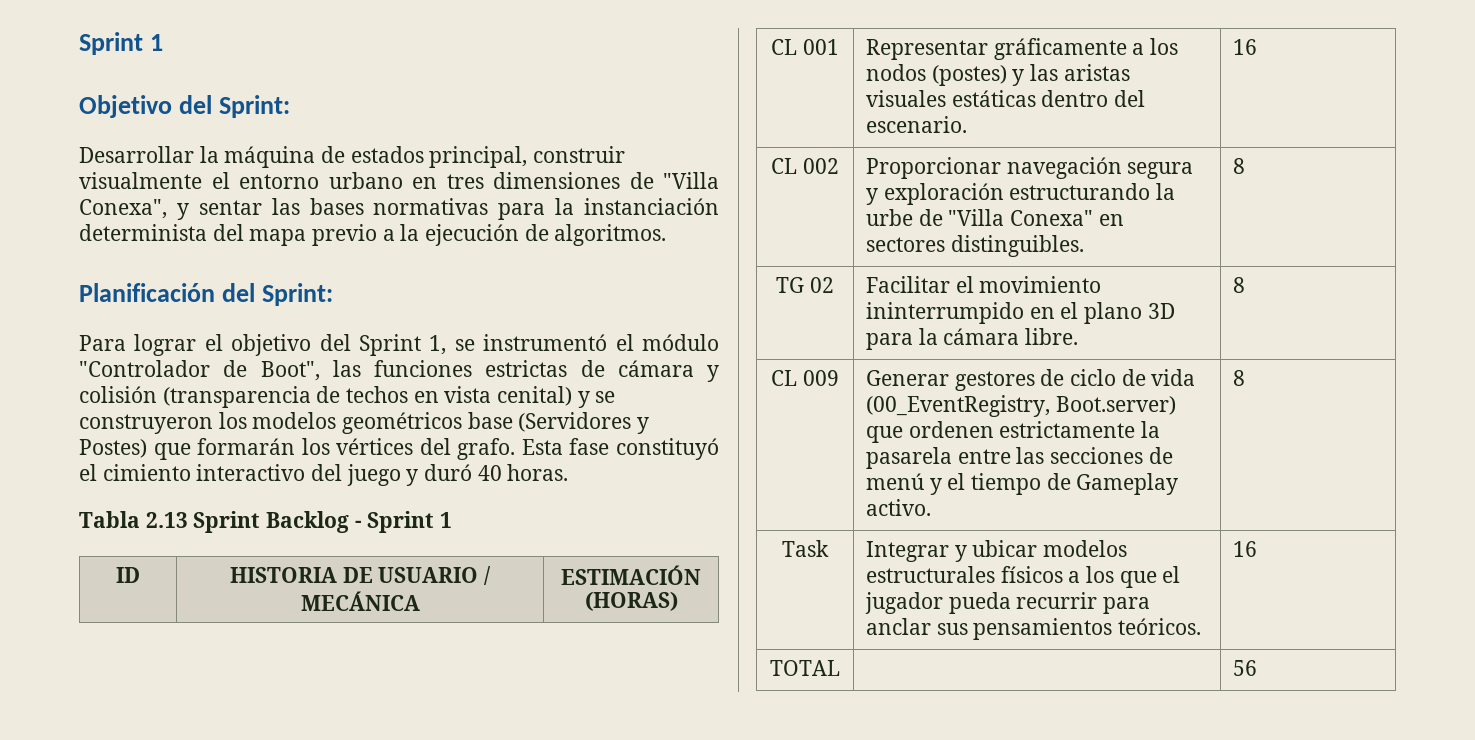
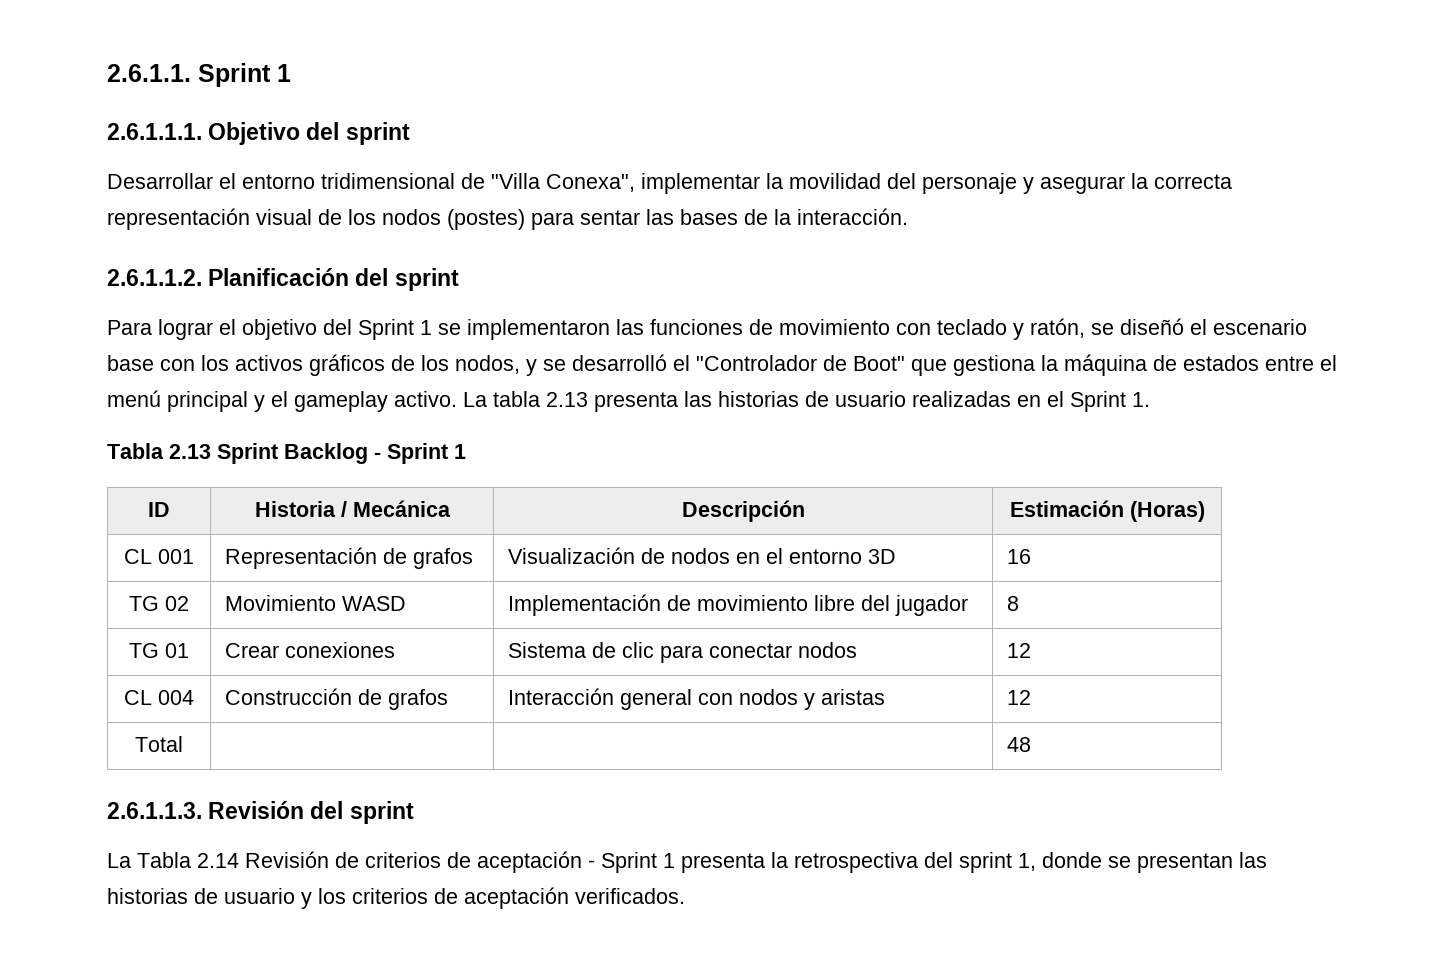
[79,32,164,55] Sprint 1 // -> [107,63,291,87] [107,123,202,140] 2.6.1.1. Sprint 1 // 2.6.1.1.1.
[219,95,291,118] Sprint: -> [345,122,410,145] sprint
[199,146,626,168] [79,172,719,189] [79,198,719,220] [79,224,667,246] la máquina de estados principal, construir visualmente el entorno urbano en tres dimensiones de "Villa Conexa", y sentar las bases normativas para la instanciación determinista del mapa previo a la ejecución de algoritmos. // -> [219,173,1232,194] [107,208,908,230] [107,269,202,286] el entorno tridimensional de "Villa Conexa", implementar la movilidad del personaje y asegurar la correcta representación visual de los nodos (postes) para sentar las bases de la interacción. // 2.6.1.1.2.
[262,283,334,306] Sprint: -> [394,268,459,291] sprint
[429,334,719,355] [79,360,719,382] [79,386,616,408] [79,412,650,434] [79,438,719,460] [79,464,569,486] 1, se instrumentó el módulo "Controlador de Boot", las funciones estrictas de cámara y colisión (transparencia de techos en vista cenital) y se construyeron los modelos geométricos base (Servidores y Postes) que formarán los vértices del grafo. Esta fase constituyó el cimiento interactivo del juego y duró 40 horas. -> [420,318,1307,340] [107,354,1337,376] [107,390,1150,412] 1 se implementaron las funciones de movimiento con teclado y ratón, se diseñó el escenario base con los activos gráficos de los nodos, y se desarrolló el "Controlador de Boot" que gestiona la máquina de estados entre el menú principal y el gameplay activo. La tabla 2.13 presenta las historias de usuario realizadas en el Sprint 1.
[229,566,492,585] [300,591,420,611] [561,565,701,585] [584,591,678,611] [771,39,839,55] [866,38,1179,60] [866,64,1130,86] [866,90,1146,107] [866,116,968,133] [1233,39,1258,55] [771,158,839,174] [866,157,1194,179] [866,183,1176,205] [866,209,1124,226] [866,235,1084,257] [1233,158,1246,174] [776,277,834,293] [866,276,1102,293] [866,302,1175,324] [866,328,1079,350] [1233,277,1246,293] [771,370,839,386] [866,369,1196,391] [866,395,1176,417] [866,421,1161,443] [866,447,1173,469] [866,473,1179,495] [866,499,932,516] [1233,370,1246,386] [782,540,829,557] [866,540,1128,562] [866,566,1181,588] [865,592,1151,614] [866,618,1202,640] [1233,541,1258,557] [770,660,840,676] [1233,660,1258,676] HISTORIA DE USUARIO / MECÁNICA | ESTIMACIÓN (HORAS) // CL 001 | Representar gráficamente a los nodos (postes) y las aristas visuales estáticas dentro del escenario. | 16 // CL 002 | Proporcionar navegación segura y exploración estructurando la urbe de "Villa Conexa" en sectores distinguibles. | 8 // TG 02 | Facilitar el movimiento ininterrumpido en el plano 3D para la cámara libre. | 8 // CL 009 | Generar gestores de ciclo de vida (00_EventRegistry, Boot.server) que ordenen estrictamente la pasarela entre las secciones de menú y el tiempo de Gameplay activo. | 8 // Task | Integrar y ubicar modelos estructurales físicos a los que el jugador pueda recurrir para anclar sus pensamientos teóricos. | 16 // TOTAL | | 56 -> [254,500,451,517] [681,500,805,522] [1009,500,1205,522] [124,549,194,564] [225,547,474,569] [508,547,897,564] [1007,549,1032,564] [129,596,189,611] [225,595,407,611] [508,594,969,616] [1007,596,1020,611] [129,643,189,658] [225,642,396,658] [508,642,858,663] [1007,643,1032,658] [124,690,194,705] [225,688,449,710] [508,688,886,710] [1007,690,1032,705] [135,736,183,752] [1007,737,1032,752] [107,801,414,824] [107,851,1267,873] [107,887,685,909] Historia / Mecánica | Descripción | Estimación (Horas) // CL 001 | Representación de grafos | Visualización de nodos en el entorno 3D | 16 // TG 02 | Movimiento WASD | Implementación de movimiento libre del jugador | 8 // TG 01 | Crear conexiones | Sistema de clic para conectar nodos | 12 // CL 004 | Construcción de grafos | Interacción general con nodos y aristas | 12 // Total | | | 48 // 2.6.1.1.3. Revisión del sprint // La Tabla 2.14 Revisión de criterios de aceptación - Sprint 1 presenta la retrospectiva del sprint 1, donde se presentan las historias de usuario y los criterios de aceptación verificados.

